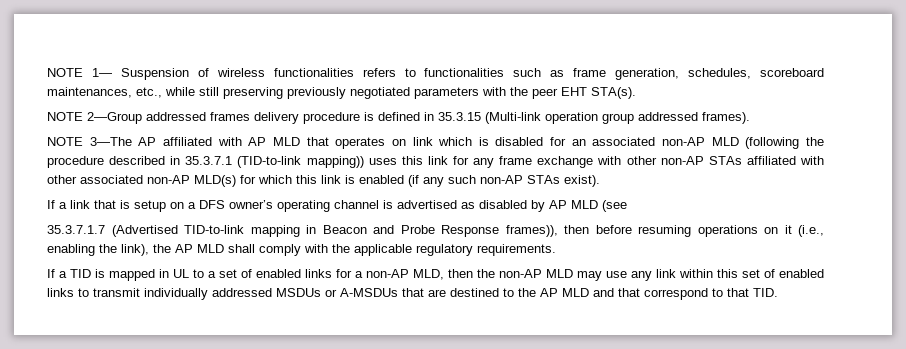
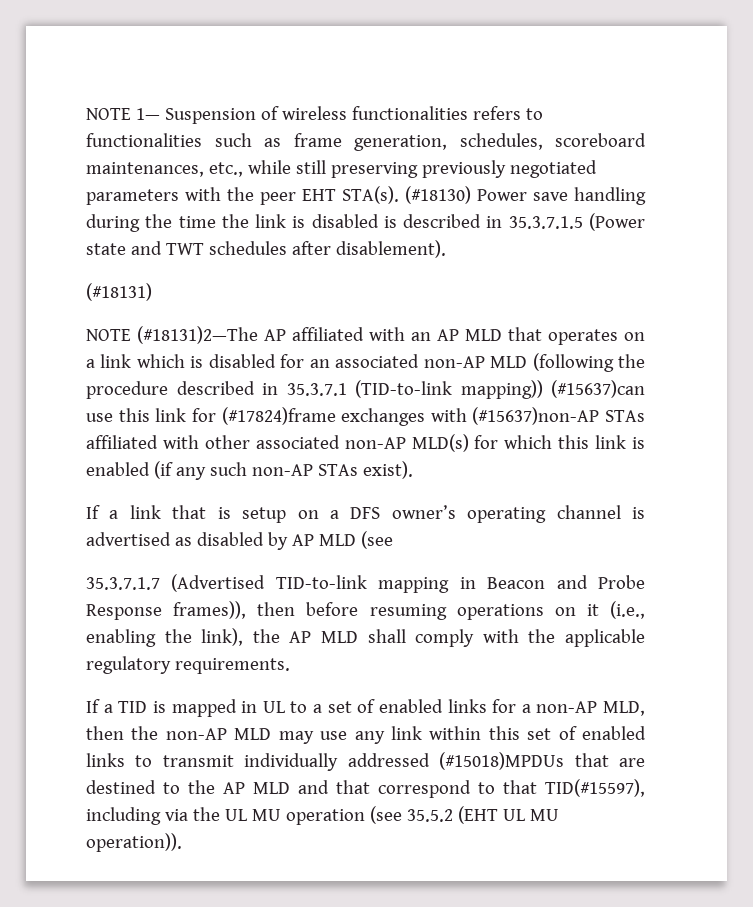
[47,112,750,124] [47,137,132,146] // NOTE 2—Group addressed frames delivery procedure is defined in 35.3.15 (Multi-link operation group addressed frames). // NOTE 3—The -> [405,186,646,205] [86,213,645,232] [86,240,446,258] [86,283,152,301] [86,326,258,344] (#18130) Power save handling during the time the link is disabled is described in 35.3.7.1.5 (Power state and TWT schedules after disablement). // (#18131) // NOTE (#18131)2—The
(242, 141) none -> [411,332,431,341] an
(406, 142) none -> [86,359,95,368] a
[368,158,397,165] uses -> [551,380,645,398] [86,413,113,422] (#15637)can use
[473,156,704,168] any frame exchange with other non-AP -> [221,407,600,426] (#17824)frame exchanges with (#15637)non-AP
[276,288,398,297] MSDUs or A-MSDUs -> [439,752,565,770] (#15018)MPDUs
[753,288,778,297] TID. -> [545,779,645,797] [86,806,559,825] [86,833,182,852] TID(#15597), including via the UL MU operation (see 35.5.2 (EHT UL MU operation)).

